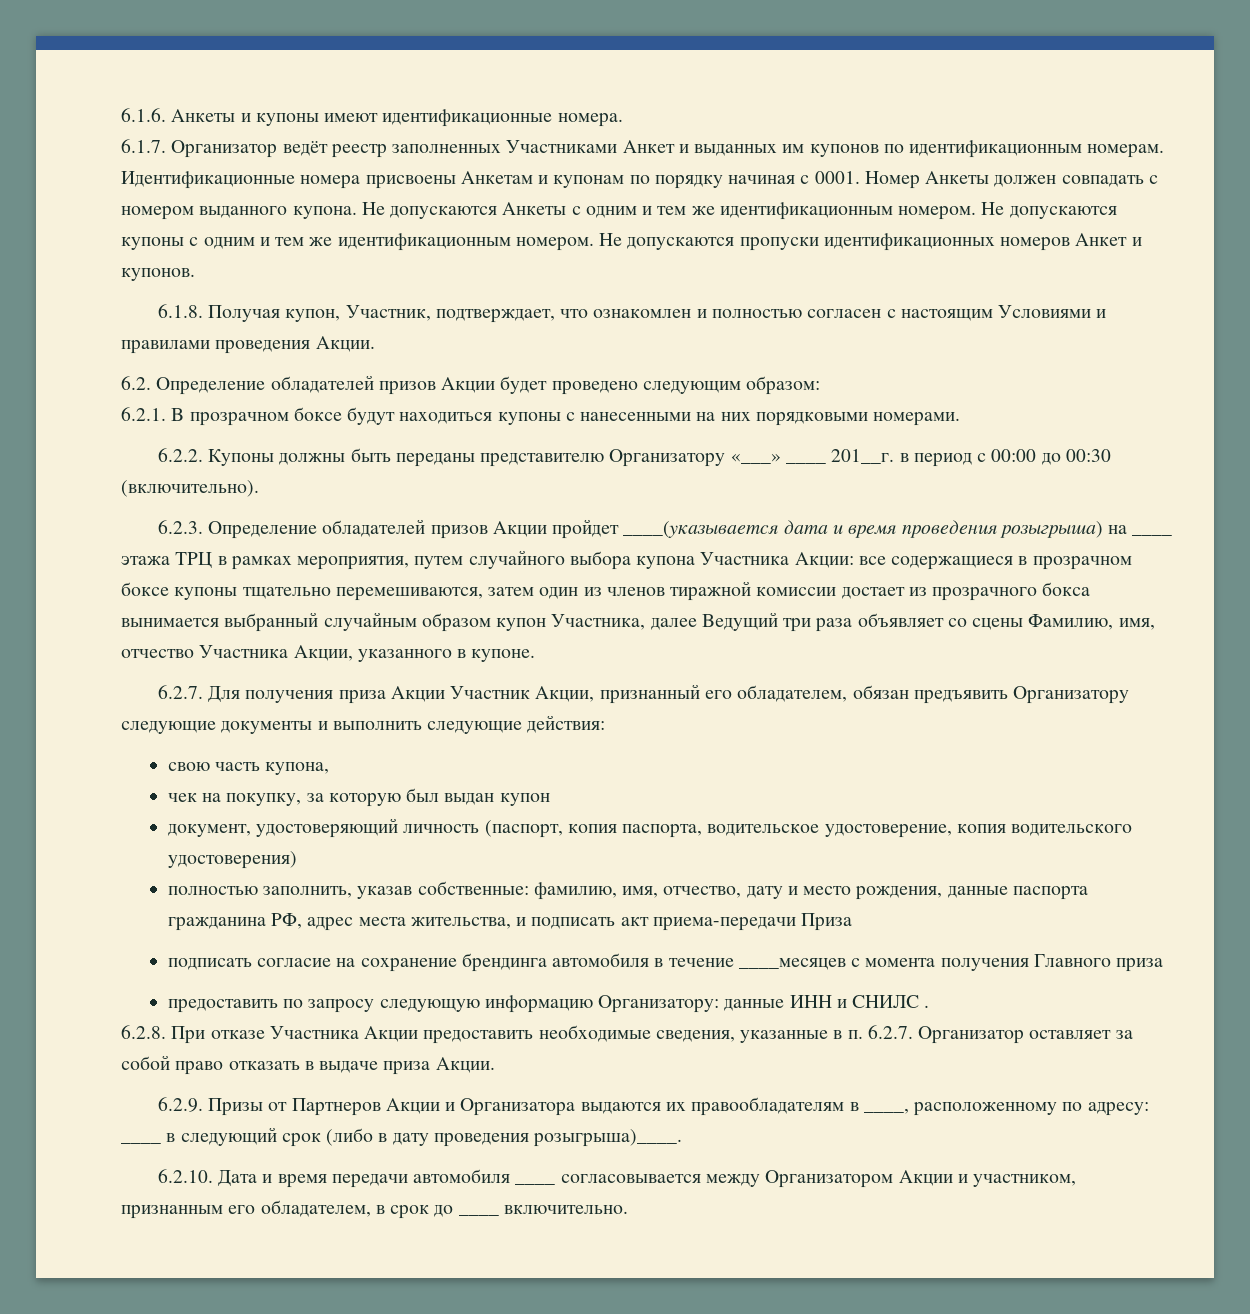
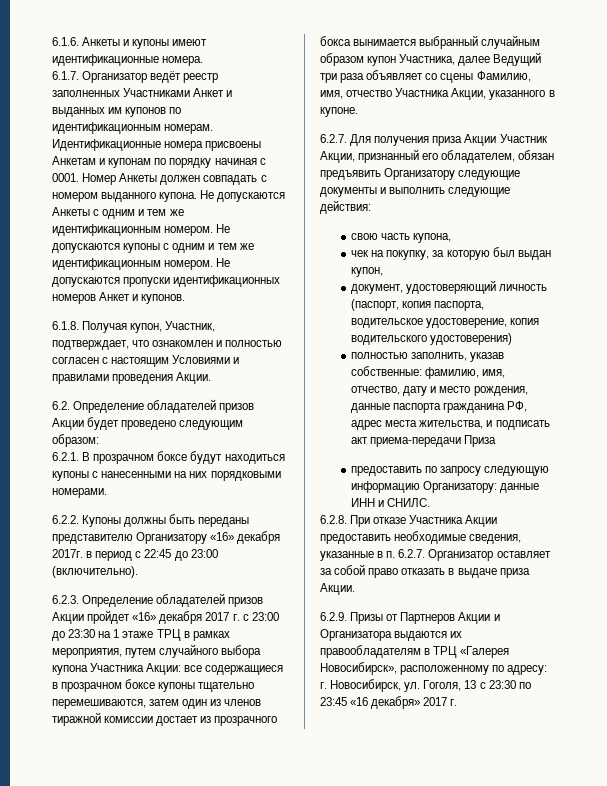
[730,449,1111,467] «___» ____ 201__г. в период с 00:00 до 00:30 -> [210,531,281,544] [52,549,218,561] «16» декабря 2017г. в период с 22:45 до 23:00
[623,520,1128,538] [1132,534,1173,536] [121,556,170,565] ____(указывается дата и время проведения розыгрыша) на ____ этажа -> [132,611,279,624] [52,629,154,641] «16» декабря 2017 г. с 23:00 до 23:30 на 1 этаже
[499,793,550,806] купон -> [351,267,384,277] купон,
[167,953,1164,972] // подписать согласие на сохранение брендинга автомобиля в течение ____месяцев с момента получения Главного приза -> (497, 441) none
[852,995,930,1008] СНИЛС . -> [387,498,431,507] СНИЛС.
[863,1102,1149,1116] [121,1142,161,1144] [166,1127,683,1147] [157,1169,511,1188] [515,1183,556,1185] [560,1170,1077,1188] [121,1200,499,1219] [503,1205,628,1214] ____, расположенному по адресу: ____ в следующий срок (либо в дату проведения розыгрыша)____. // 6.2.10. Дата и время передачи автомобиля ____ согласовывается между Организатором Акции и участником, признанным его обладателем, в срок до ____ включительно. -> [433,646,510,658] [320,662,548,675] [320,679,531,692] [320,696,458,709] ТРЦ «Галерея Новосибирск», расположенному по адресу: г. Новосибирск, ул. Гоголя, 13 с 23:30 по 23:45 «16 декабря» 2017 г.

